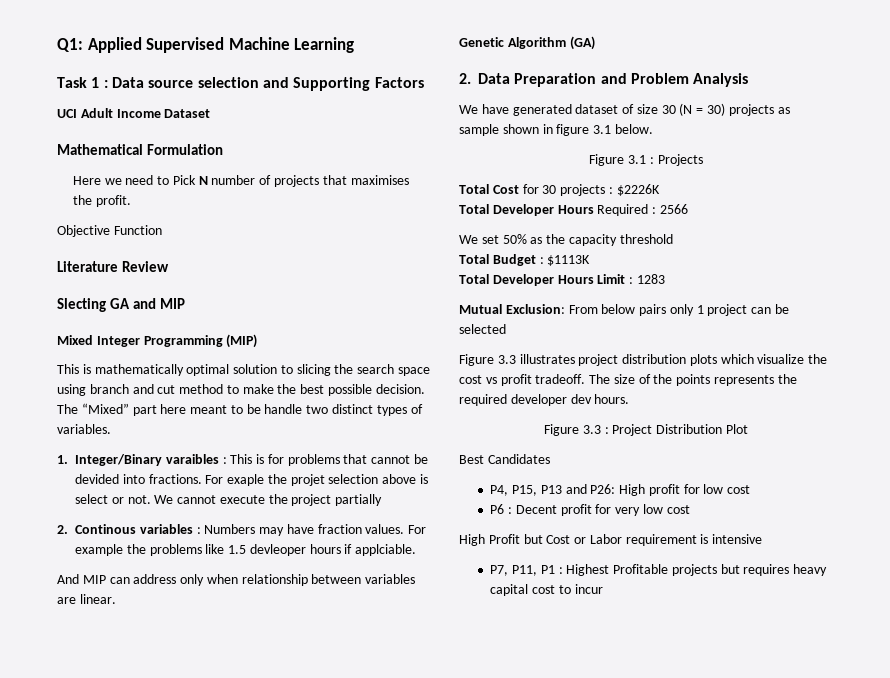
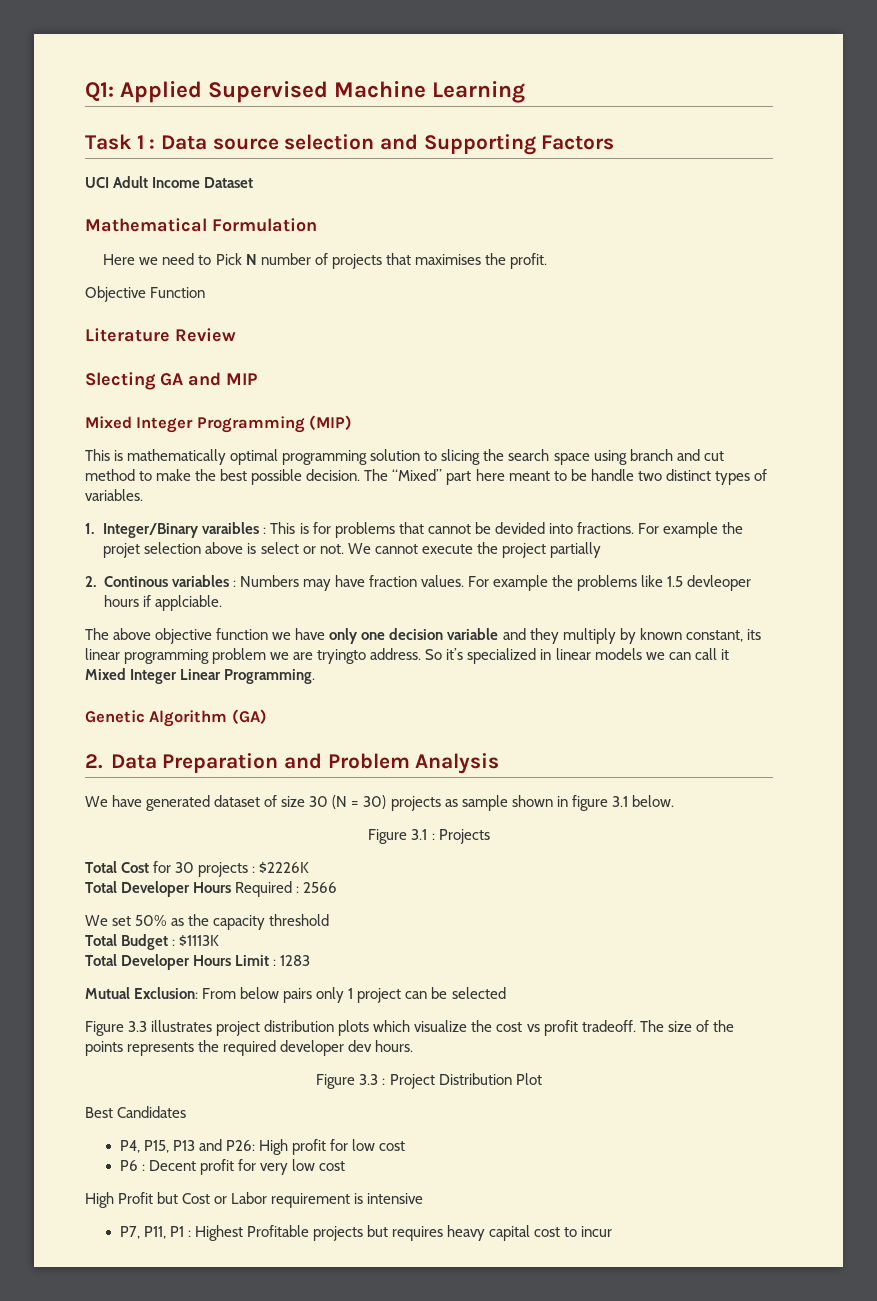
(230, 370) none -> [282,450,368,465] programming
[227,474,265,486] exaple -> [663,522,719,538] example
[57,574,416,586] [57,594,116,604] And MIP can address only when relationship between variables are linear. -> [85,628,761,644] [85,648,729,664] [85,668,316,684] The above objective function we have only one decision variable and they multiply by known constant, its linear programming problem we are tryingto address. So it’s specialized in linear models we can call it Mixed Integer Linear Programming.

